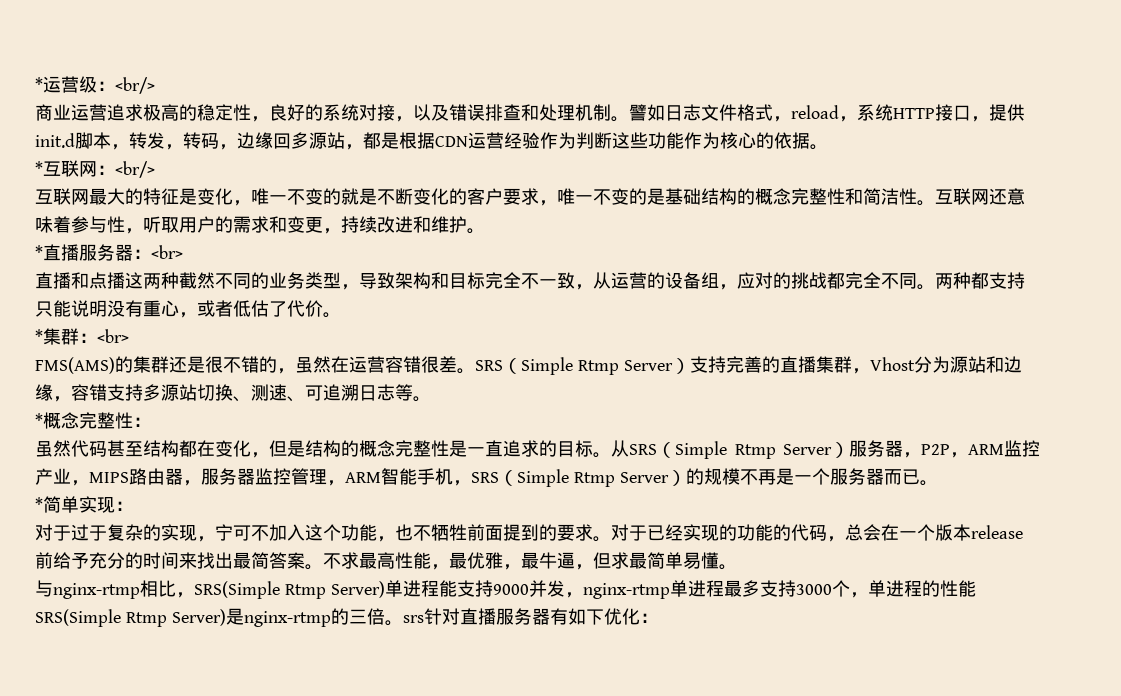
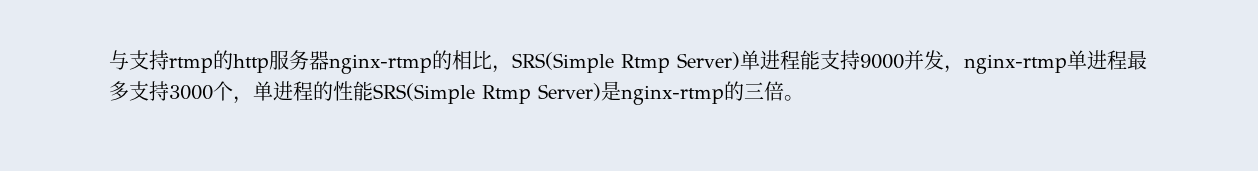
[35,76,155,94] [35,104,1025,122] [35,132,828,150] [35,160,155,178] [35,188,1025,206] [35,216,485,234] [35,244,183,261] [35,272,1025,290] [35,300,341,318] [35,328,129,345] [35,356,1022,375] [35,384,431,402] [35,412,151,429] [35,440,1040,459] [35,468,938,487] [35,496,133,513] [35,524,1023,542] [35,552,737,570] [35,580,140,599] *运营级：<br/> // 商业运营追求极高的稳定性，良好的系统对接，以及错误排查和处理机制。譬如日志文件格式，reload，系统HTTP接口，提供init.d脚本，转发，转码，边缘回多源站，都是根据CDN运营经验作为判断这些功能作为核心的依据。 // *互联网：<br/> // 互联网最大的特征是变化，唯一不变的就是不断变化的客户要求，唯一不变的是基础结构的概念完整性和简洁性。互联网还意味着参与性，听取用户的需求和变更，持续改进和维护。 // *直播服务器：<br> // 直播和点播这两种截然不同的业务类型，导致架构和目标完全不一致，从运营的设备组，应对的挑战都完全不同。两种都支持只能说明没有重心，或者低估了代价。 // *集群：<br> // FMS(AMS)的集群还是很不错的，虽然在运营容错很差。SRS（Simple Rtmp Server）支持完善的直播集群，Vhost分为源站和边缘，容错支持多源站切换、测速、可追溯日志等。 // *概念完整性： // 虽然代码甚至结构都在变化，但是结构的概念完整性是一直追求的目标。从SRS（Simple Rtmp Server）服务器，P2P，ARM监控产业，MIPS路由器，服务器监控管理，ARM智能手机，SRS（Simple Rtmp Server）的规模不再是一个服务器而已。 // *简单实现： // 对于过于复杂的实现，宁可不加入这个功能，也不牺牲前面提到的要求。对于已经实现的功能的代码，总会在一个版本release前给予充分的时间来找出最简答案。不求最高性能，最优雅，最牛逼，但求最简单易懂。 // 与nginx-rtmp -> [109,50,452,74] 与支持rtmp的http服务器nginx-rtmp的
[402,608,658,625] srs针对直播服务器有如下优化： -> (804, 98) none

